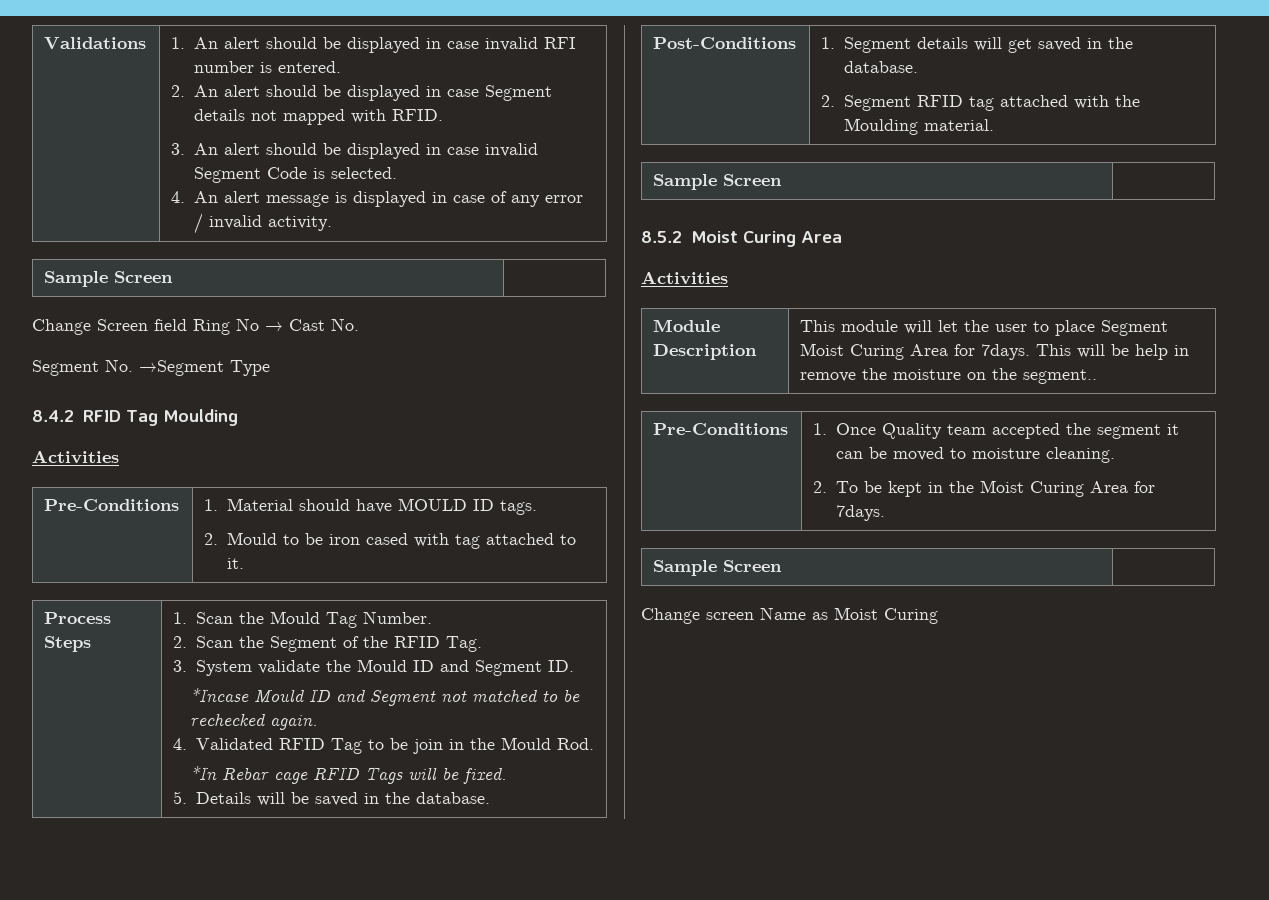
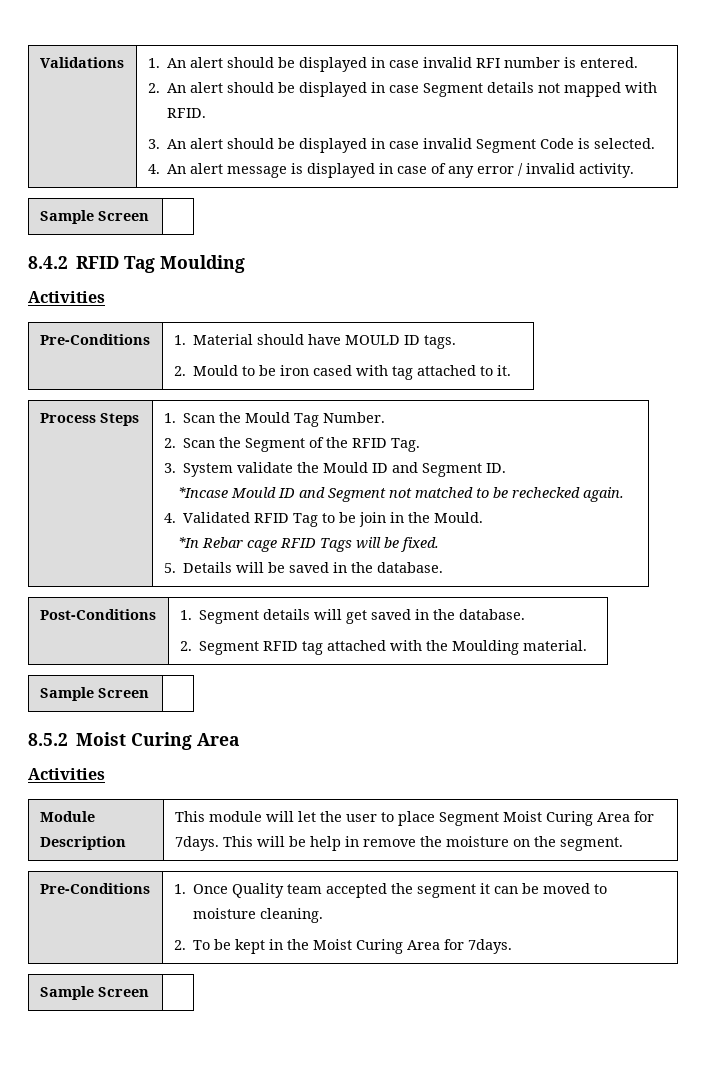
[32,318,359,335] [32,359,270,376] // Change Screen field Ring No → Cast No. // Segment No. →Segment Type -> (149, 216) none
[501,737,595,750] Mould Rod. -> [433,512,483,523] Mould.
[1023,369,1098,384] segment.. -> [559,837,623,851] segment.
[641,607,938,624] // Change screen Name as Moist Curing -> (149, 992) none

